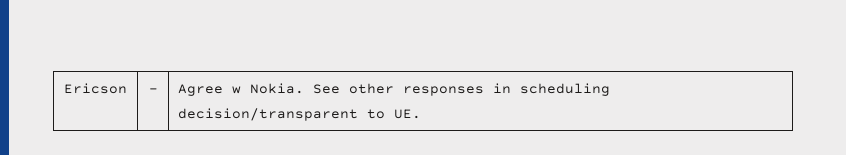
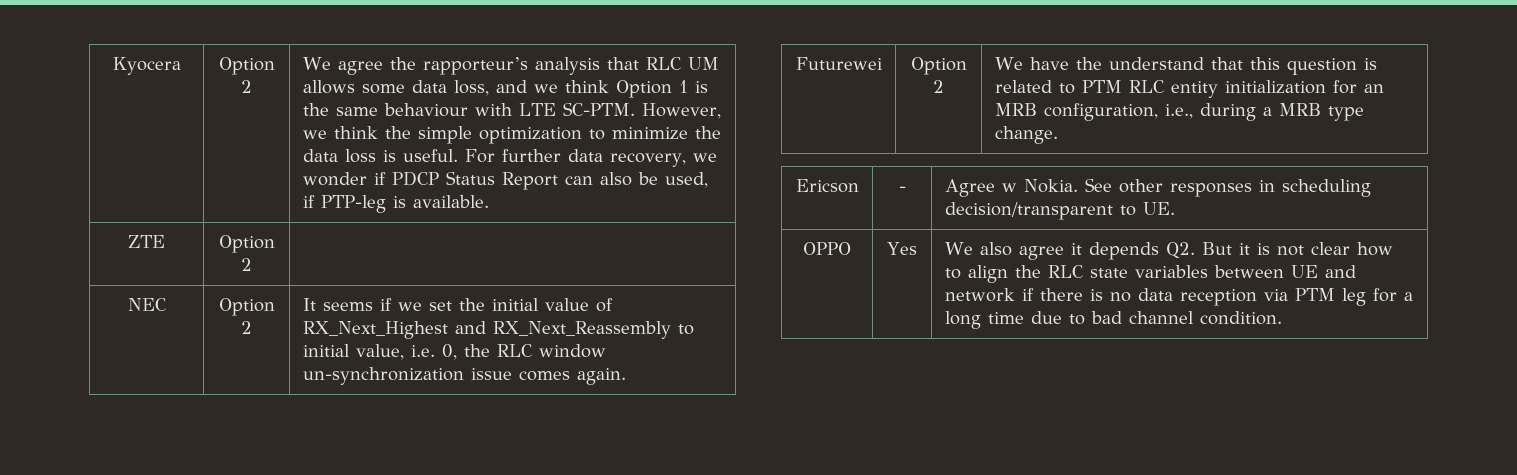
(64, 88) none -> [112,57,181,75] [218,57,275,75] [241,80,252,93] [302,57,719,75] [302,80,708,98] [302,102,721,119] [302,126,721,144] [302,149,717,167] [302,171,708,190] [302,195,489,213] [128,235,165,248] [218,235,275,253] [241,258,252,271] [127,298,167,311] [218,298,275,316] [241,321,252,334] [302,298,613,312] [302,321,694,339] [302,344,606,360] [302,367,626,385] [795,57,882,70] [910,57,967,75] [933,80,944,93] [994,57,1377,75] [994,80,1384,98] [994,103,1364,121] [994,126,1058,144] Kyocera | Option 2 | We agree the rapporteur’s analysis that RLC UM allows some data loss, and we think Option 1 is the same behaviour with LTE SC-PTM. However, we think the simple optimization to minimize the data loss is useful. For further data recovery, we wonder if PDCP Status Report can also be used, if PTP-leg is available. // ZTE | Option 2 | // NEC | Option 2 | It seems if we set the initial value of RX_Next_Highest and RX_Next_Reassembly to initial value, i.e. 0, the RLC window un-synchronization issue comes again. // Futurewei | Option 2 | We have the understand that this question is related to PTM RLC entity initialization for an MRB configuration, i.e., during a MRB type change. //
(422, 114) none -> [803,242,851,255] [887,242,918,255] [944,242,1393,260] [944,265,1356,283] [944,288,1413,306] [944,311,1282,329] // OPPO | Yes | We also agree it depends Q2. But it is not clear how to align the RLC state variables between UE and network if there is no data reception via PTM leg for a long time due to bad channel condition.

